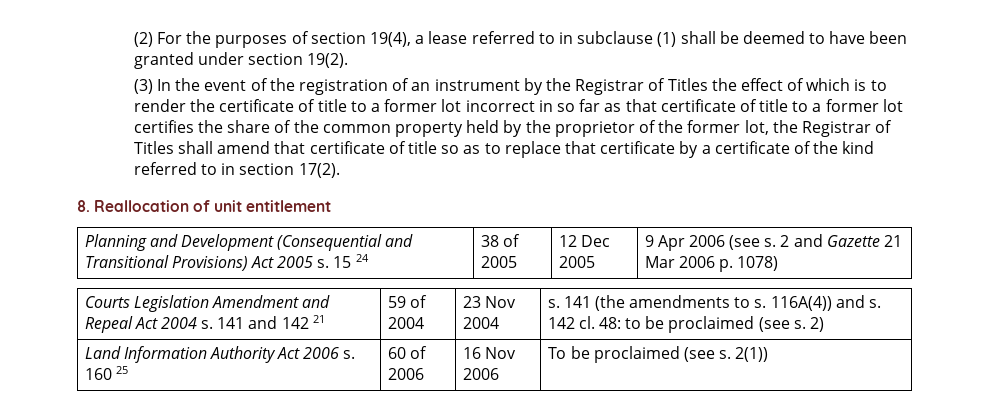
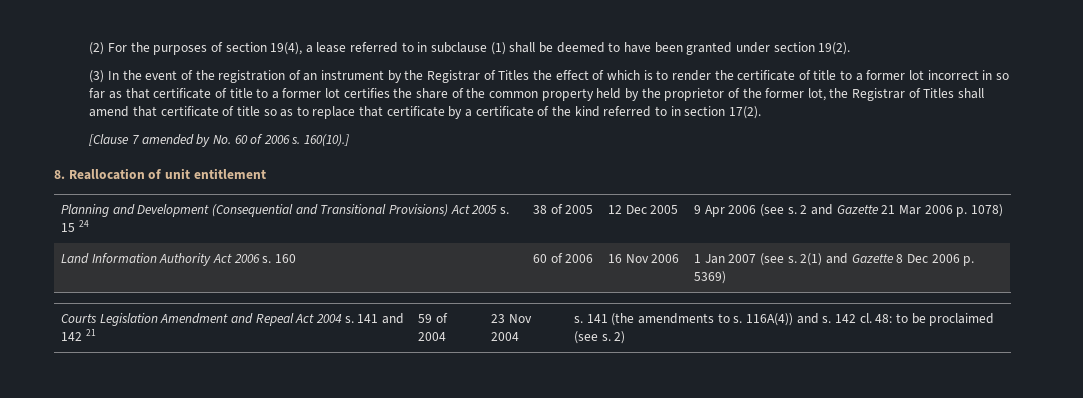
(340, 170) none -> [89,134,350,147] // [Clause 7 amended by No. 60 of 2006 s. 160(10).]
(779, 263) none -> [61,253,297,266] [533,253,594,263] [608,254,680,263] [694,253,975,266] [694,271,727,284] // Land Information Authority Act 2006 s. 160 | 60 of 2006 | 16 Nov 2006 | 1 Jan 2007 (see s. 2(1) and Gazette 8 Dec 2006 p. 5369)
[84,346,356,363] [84,366,128,380] [387,346,427,359] [387,368,424,380] [462,347,516,359] [462,368,499,380] [547,346,769,363] // Land Information Authority Act 2006 s. 160 25 | 60 of 2006 | 16 Nov 2006 | To be proclaimed (see s. 2(1)) -> (626, 337) none

